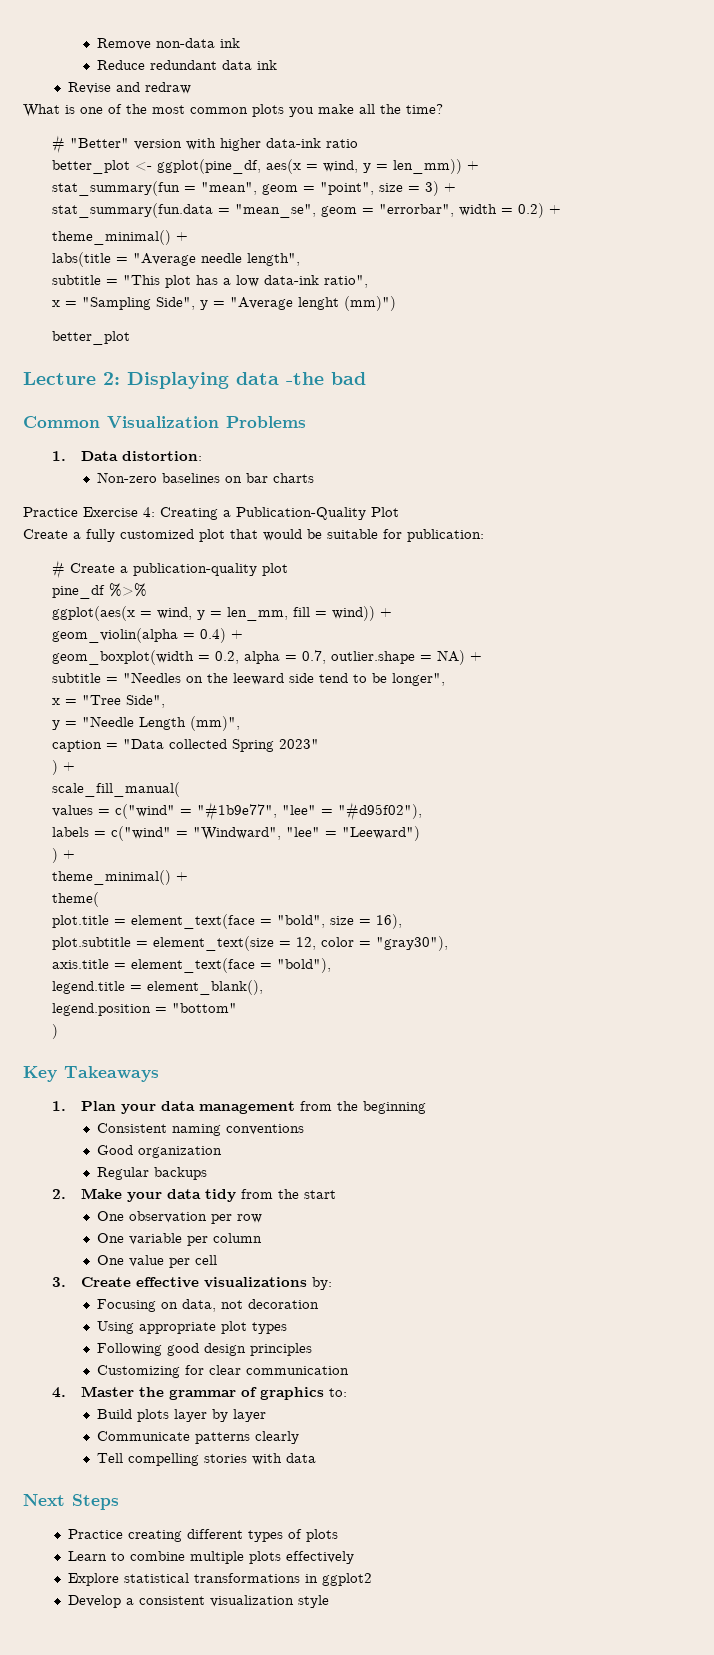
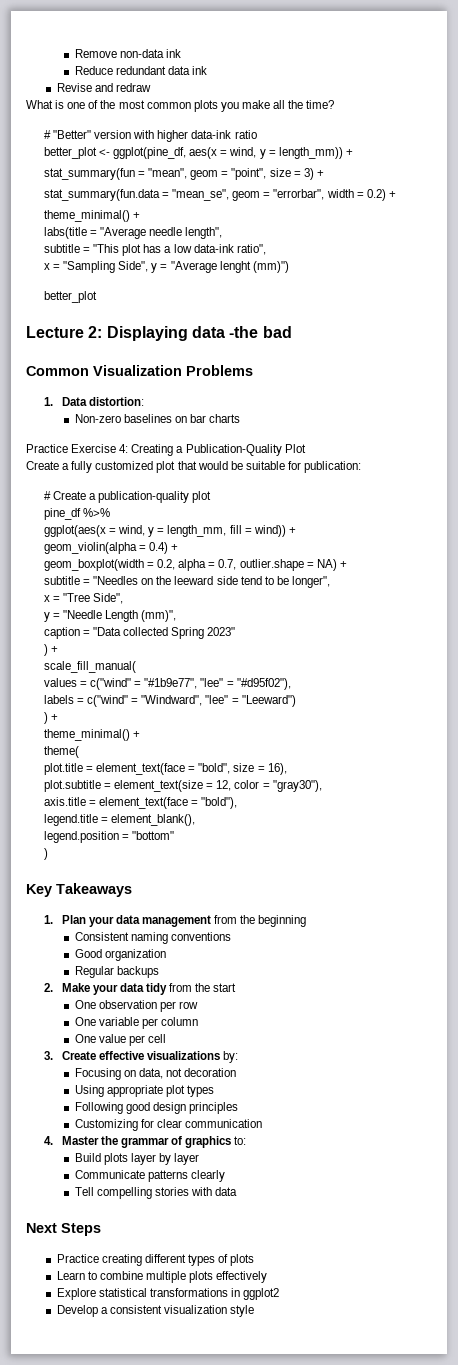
[392,159,462,174] len_mm)) -> [278,147,343,159] length_mm))
[226,607,288,621] len_mm, -> [167,525,227,537] length_mm,

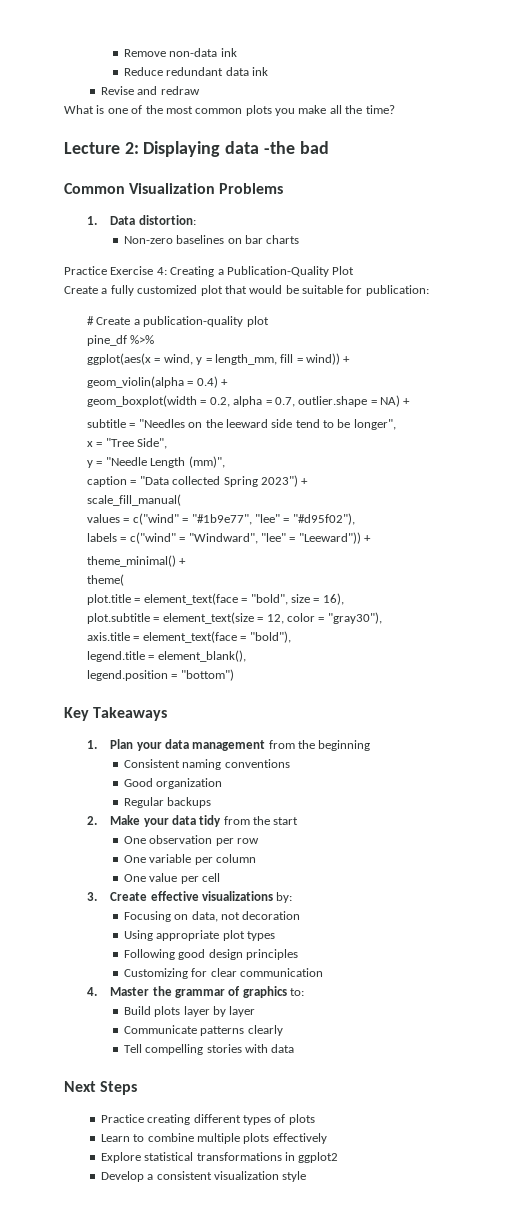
[43,130,257,142] [43,147,353,159] [43,168,324,180] [43,189,396,201] [43,210,141,222] [43,227,223,239] [43,244,266,256] [43,261,289,273] [43,291,97,303] // # "Better" version with higher data-ink ratio // better_plot <- ggplot(pine_df, aes(x = wind, y = length_mm)) + // stat_summary(fun = "mean", geom = "point", size = 3) + // stat_summary(fun.data = "mean_se", geom = "errorbar", width = 0.2) + // theme_minimal() + // labs(title = "Average needle length", // subtitle = "This plot has a low data-ink ratio", // x = "Sampling Side", y = "Average lenght (mm)") // better_plot -> (395, 109) none
[207,627,236,636] [43,644,48,656] 2023" // ) -> [260,475,298,487] 2023")
[241,695,296,707] [43,712,48,724] "Leeward") // ) -> [298,532,361,544] "Leeward"))
[132,831,175,840] [43,848,48,860] "bottom" // ) -> [180,669,234,681] "bottom")

